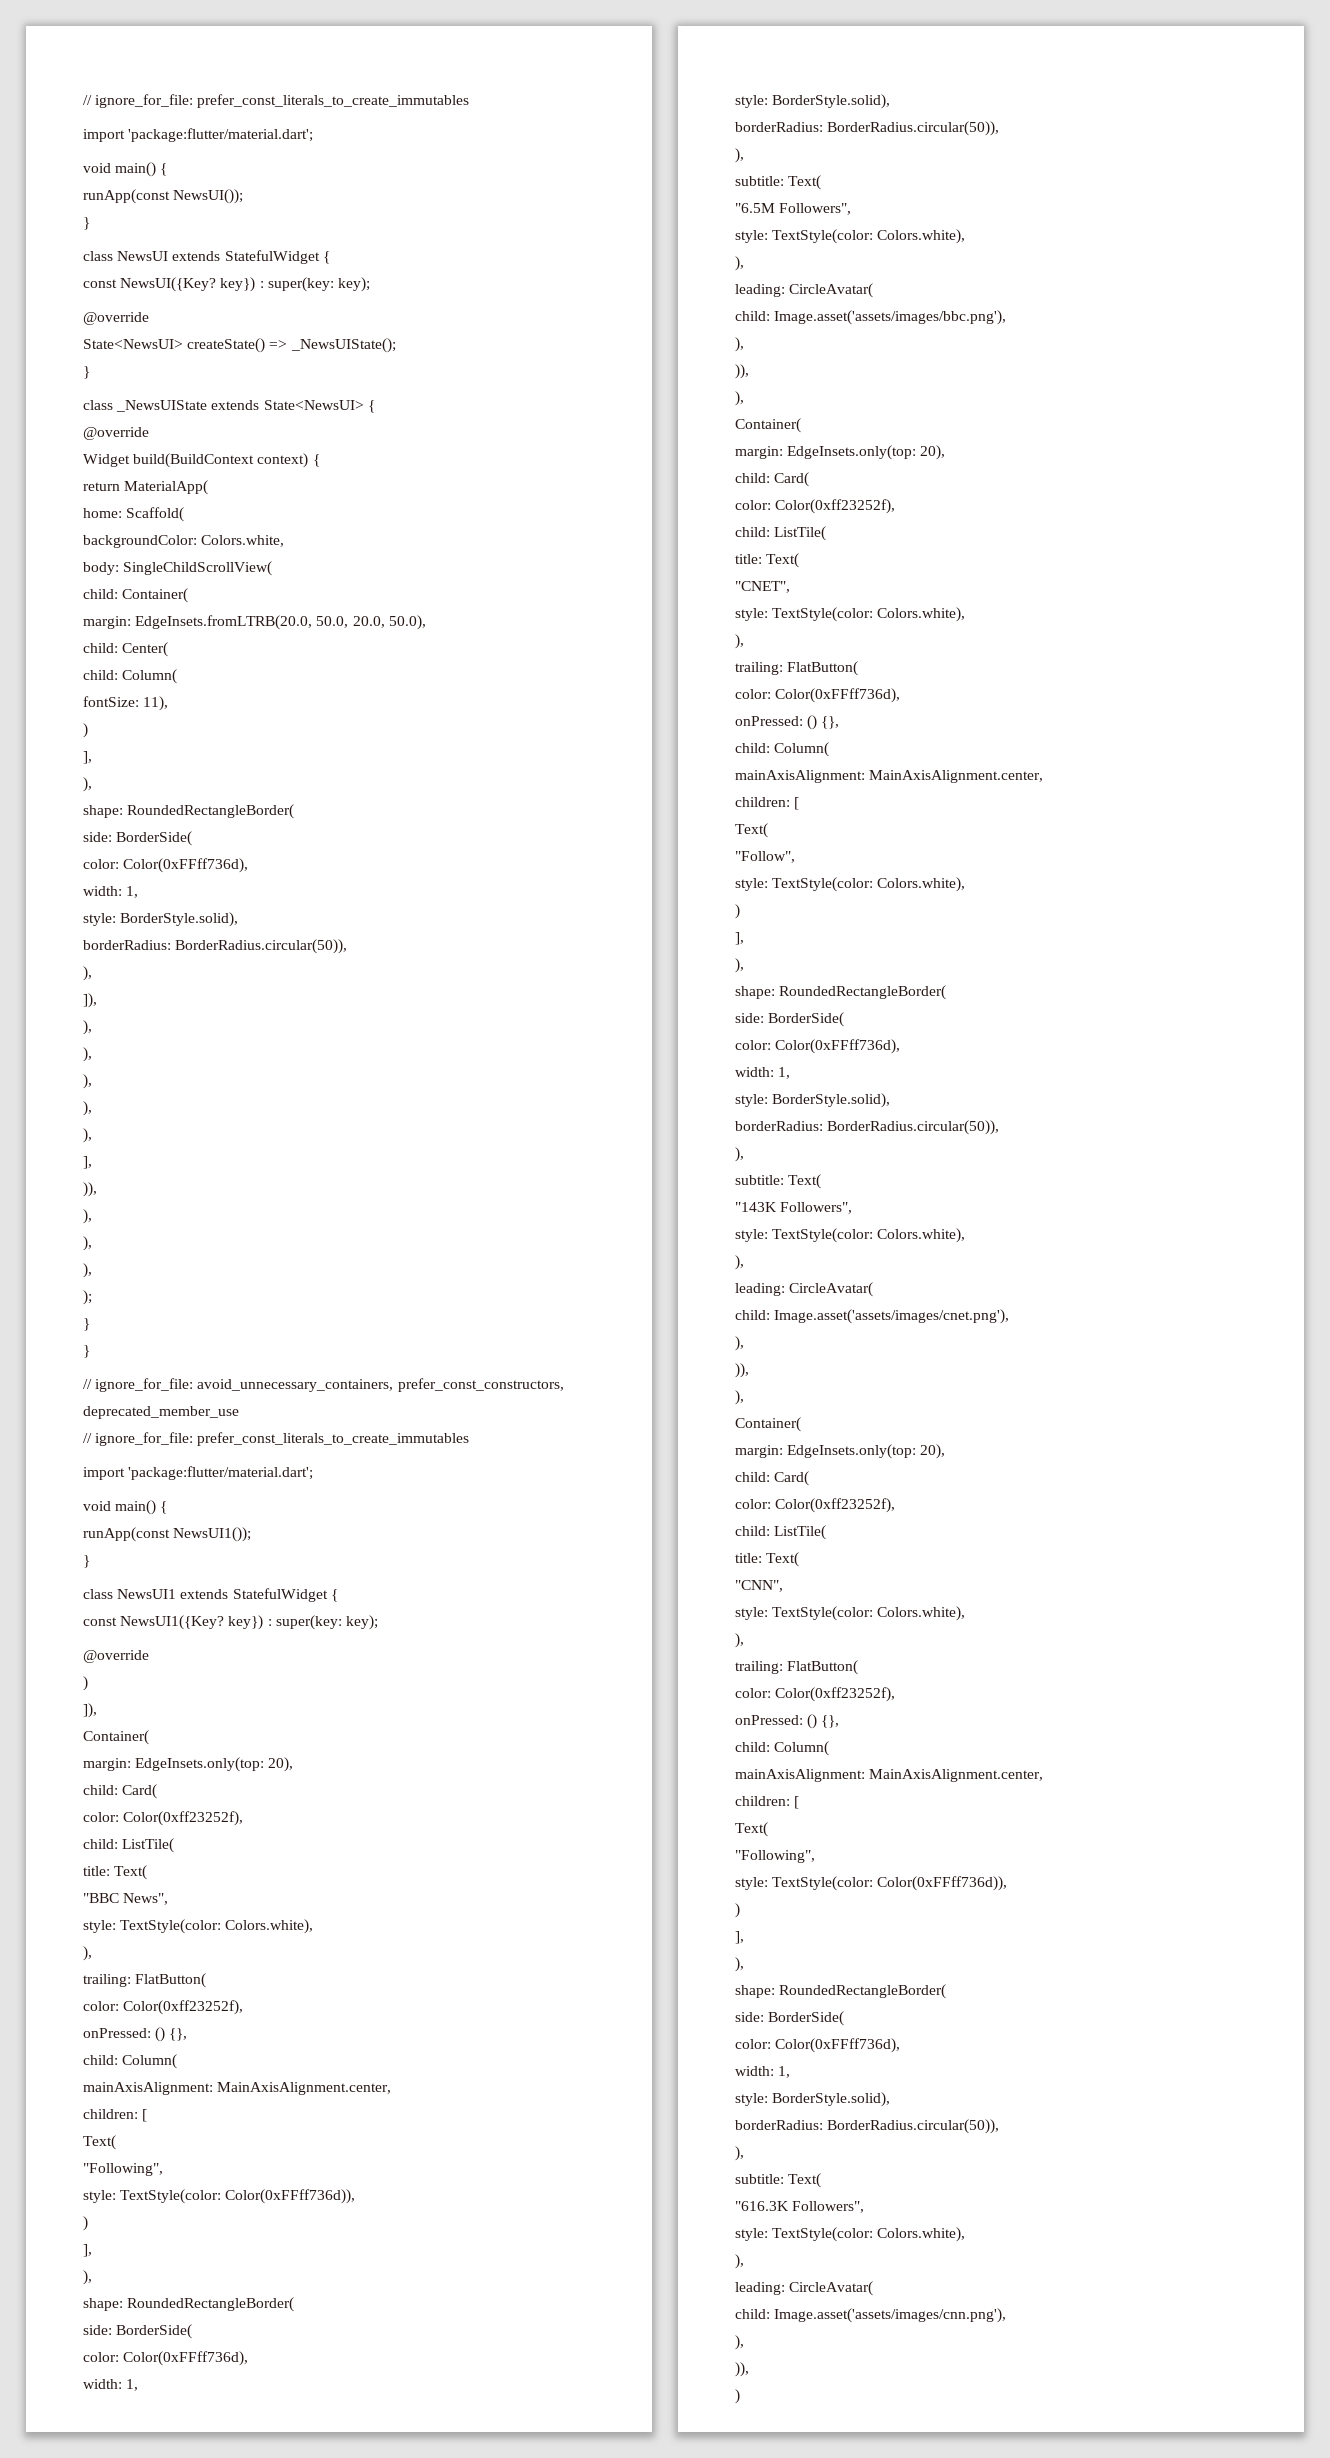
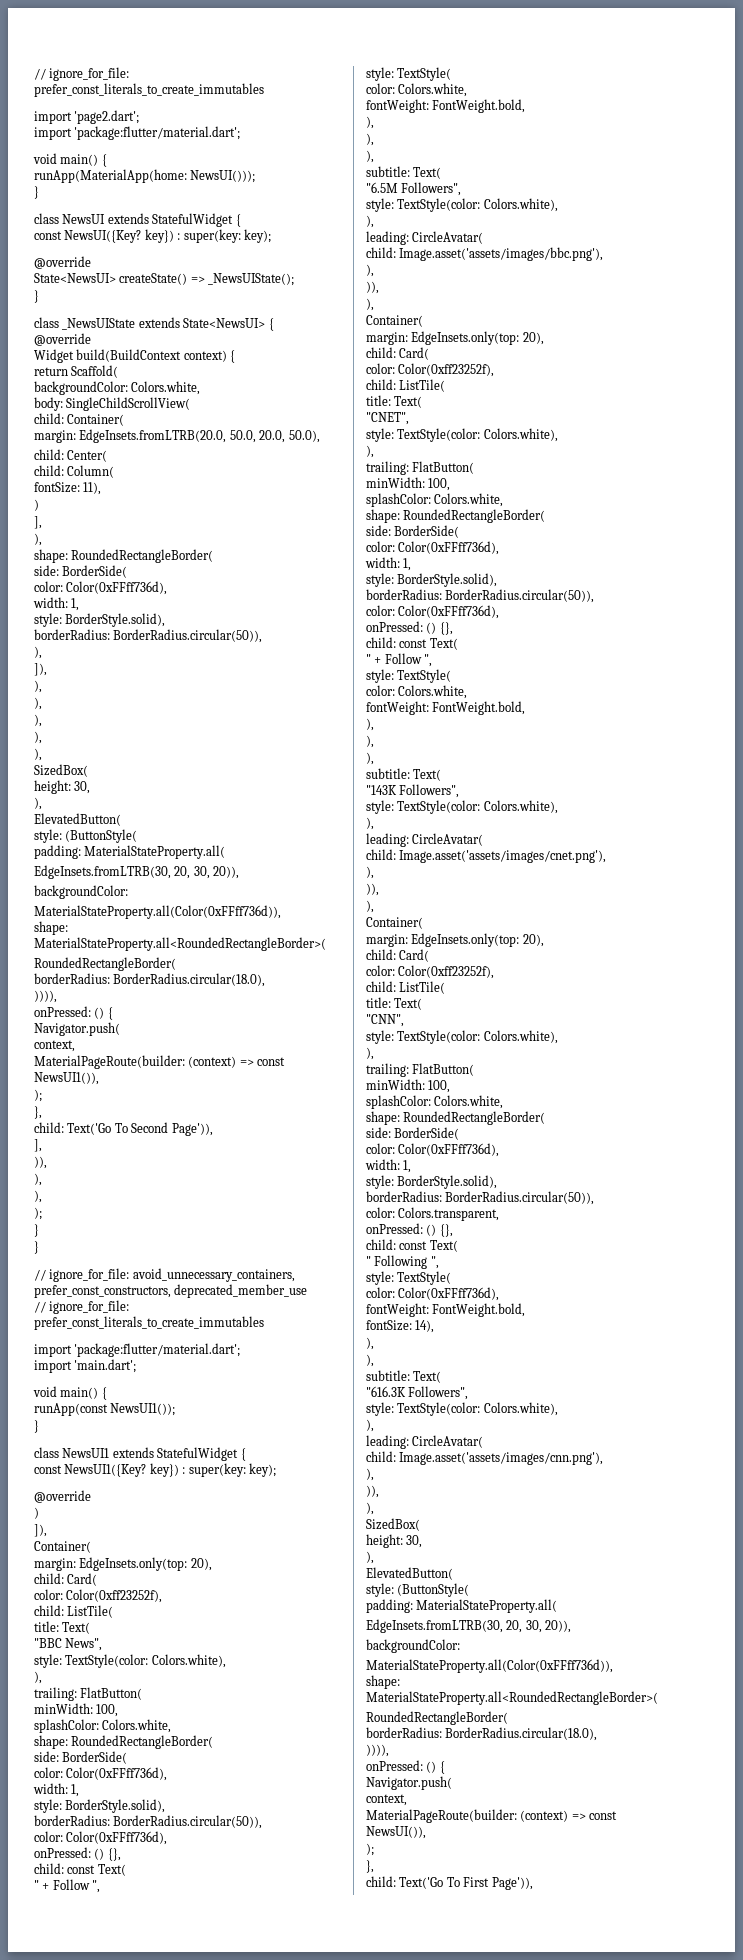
[83,94,470,108] [83,128,314,142] [83,162,168,177] [83,189,244,204] // ignore_for_file: prefer_const_literals_to_create_immutables // import 'package:flutter/material.dart'; // void main() { // runApp(const NewsUI()); -> [34,67,130,81] [34,83,264,97] [34,110,140,124] [34,126,241,140] [33,153,107,167] [34,169,256,183] // ignore_for_file: prefer_const_literals_to_create_immutables // import 'page2.dart'; // import 'package:flutter/material.dart'; // void main() { // runApp(MaterialApp(home: NewsUI()));
[124,480,209,495] [83,508,122,518] MaterialApp( // home: -> (68, 371) none
(92, 1135) none -> [34,764,88,777] [34,780,91,794] [34,797,42,810] [34,813,121,826] [34,829,138,843] [34,845,226,859] [34,865,240,879] [34,885,128,899] [34,905,281,919] [34,921,68,935] [34,937,326,951] [34,957,176,971] [34,973,266,987] [34,990,57,1003] [34,1006,113,1020] [34,1022,120,1036] [34,1040,75,1052] [34,1055,286,1069] [34,1072,99,1085] [34,1089,42,1102] [34,1106,42,1119] [34,1122,213,1136] // SizedBox( // height: 30, // ), // ElevatedButton( // style: (ButtonStyle( // padding: MaterialStateProperty.all( // EdgeInsets.fromLTRB(30, 20, 30, 20)), // backgroundColor: // MaterialStateProperty.all(Color(0xFFff736d)), // shape: MaterialStateProperty.all<RoundedRectangleBorder>( // RoundedRectangleBorder( // borderRadius: BorderRadius.circular(18.0), // )))), // onPressed: () { // Navigator.push( // context, // MaterialPageRoute(builder: (context) => const NewsUI1()), // ); // }, // child: Text('Go To Second Page')),
[83,1263,92,1278] // ), -> (42, 1196) none
(314, 1473) none -> [34,1359,137,1373] // import 'main.dart';
[83,2000,244,2015] [83,2027,188,2042] [83,2054,178,2069] [83,2082,392,2095] [83,2109,148,2122] [83,2135,116,2150] [83,2163,163,2176] [83,2189,356,2204] [83,2216,88,2231] [83,2244,92,2257] [83,2270,92,2285] color: Color(0xff23252f), // onPressed: () {}, // child: Column( // mainAxisAlignment: MainAxisAlignment.center, // children: [ // Text( // "Following", // style: TextStyle(color: Color(0xFFff736d)), // ) // ], // ), -> [34,1703,119,1717] [34,1719,172,1733] minWidth: 100, // splashColor: Colors.white,
(1000, 128) none -> [34,1831,168,1845] [34,1847,121,1861] [34,1863,126,1876] [34,1879,101,1893] [366,67,452,81] [366,83,468,97] [366,99,526,113] [366,116,374,129] [366,133,374,146] // color: Color(0xFFff736d), // onPressed: () {}, // child: const Text( // " + Follow ", // style: TextStyle( // color: Colors.white, // fontWeight: FontWeight.bold, // ), // ),
[735,688,901,703] [735,715,840,730] [735,742,830,757] [735,770,1044,783] [735,797,800,810] [735,823,768,838] [735,851,795,863] [735,877,966,892] [735,904,740,919] [735,932,744,945] [735,958,744,973] color: Color(0xFFff736d), // onPressed: () {}, // child: Column( // mainAxisAlignment: MainAxisAlignment.center, // children: [ // Text( // "Follow", // style: TextStyle(color: Colors.white), // ) // ], // ), -> [366,477,451,491] [366,493,504,507] minWidth: 100, // splashColor: Colors.white,
(1000, 1127) none -> [366,605,500,619] [366,621,453,635] [366,637,458,650] [366,653,433,667] [366,669,452,683] [366,685,468,699] [366,701,526,715] [366,718,374,731] [366,735,374,748] // color: Color(0xFFff736d), // onPressed: () {}, // child: const Text( // " + Follow ", // style: TextStyle( // color: Colors.white, // fontWeight: FontWeight.bold, // ), // ),
[735,1687,896,1702] [735,1714,840,1729] [735,1741,830,1756] [735,1769,1044,1782] [735,1796,800,1809] [735,1822,768,1837] [735,1850,815,1863] [735,1876,1008,1891] [735,1903,740,1918] [735,1931,744,1944] [735,1957,744,1972] color: Color(0xff23252f), // onPressed: () {}, // child: Column( // mainAxisAlignment: MainAxisAlignment.center, // children: [ // Text( // "Following", // style: TextStyle(color: Color(0xFFff736d)), // ) // ], // ), -> [366,1079,451,1093] [366,1095,504,1109] minWidth: 100, // splashColor: Colors.white,
(1000, 2126) none -> [366,1207,500,1221] [366,1223,453,1237] [366,1239,458,1252] [366,1255,439,1269] [366,1271,452,1285] [366,1287,500,1301] [366,1303,526,1317] [366,1320,435,1333] [366,1337,374,1350] // color: Colors.transparent, // onPressed: () {}, // child: const Text( // " Following ", // style: TextStyle( // color: Color(0xFFff736d), // fontWeight: FontWeight.bold, // fontSize: 14), // ),
[735,2389,740,2404] ) -> [366,1502,374,1515] [366,1518,420,1531] [366,1534,423,1548] [366,1551,374,1564] [366,1567,453,1580] [366,1583,470,1597] [366,1599,558,1613] [366,1619,572,1633] [366,1639,460,1653] [366,1659,613,1673] [366,1675,400,1689] [366,1691,658,1705] [366,1711,508,1725] [366,1727,598,1741] [366,1744,389,1757] [366,1760,445,1774] [366,1776,452,1790] [366,1794,407,1806] [366,1809,618,1823] [366,1826,426,1839] [366,1843,374,1856] [366,1860,374,1873] [366,1876,533,1890] ), // SizedBox( // height: 30, // ), // ElevatedButton( // style: (ButtonStyle( // padding: MaterialStateProperty.all( // EdgeInsets.fromLTRB(30, 20, 30, 20)), // backgroundColor: // MaterialStateProperty.all(Color(0xFFff736d)), // shape: MaterialStateProperty.all<RoundedRectangleBorder>( // RoundedRectangleBorder( // borderRadius: BorderRadius.circular(18.0), // )))), // onPressed: () { // Navigator.push( // context, // MaterialPageRoute(builder: (context) => const NewsUI()), // ); // }, // child: Text('Go To First Page')),

